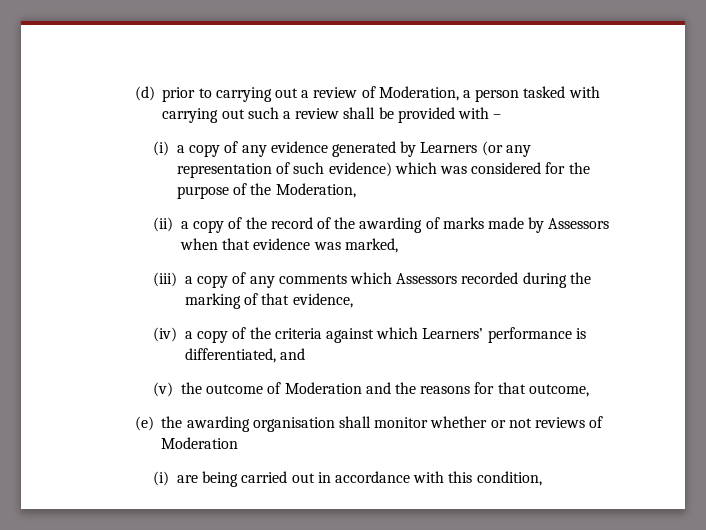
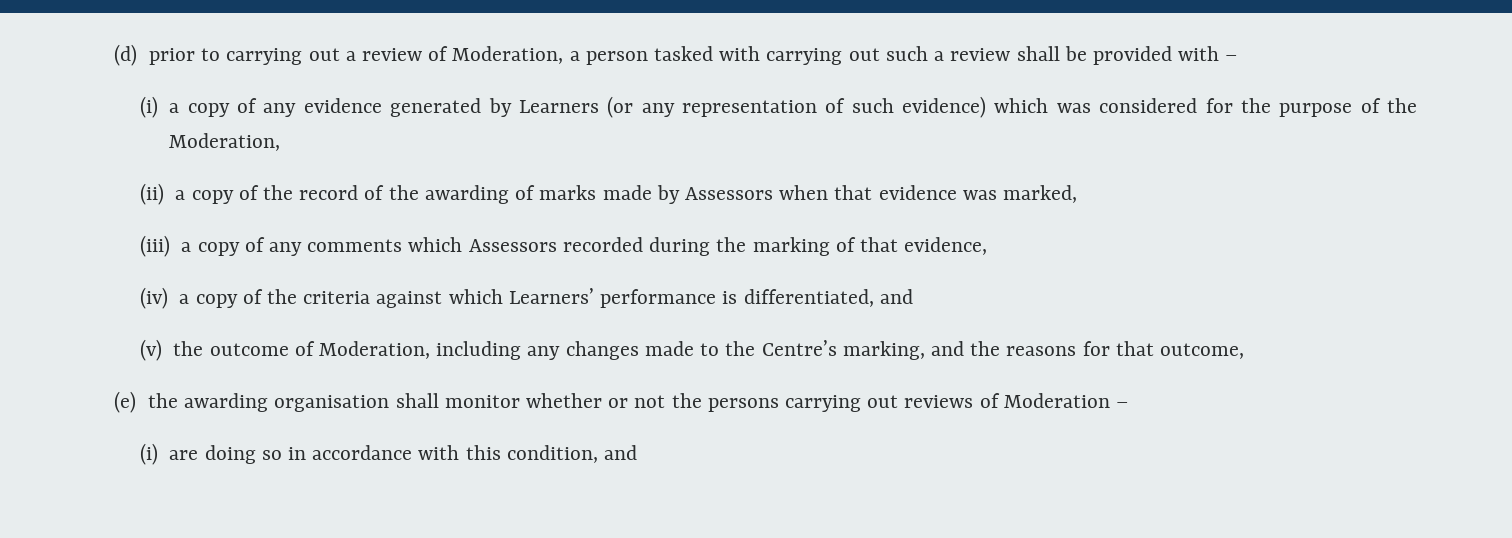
[284,382,362,394] Moderation -> [319,340,925,360] Moderation, including any changes made to the Centre’s marking,
(532, 423) none -> [671,393,899,412] the persons carrying out
(239, 443) none -> [1116,402,1129,408] –
[202,471,315,487] being carried out -> [204,445,282,464] doing so
(542, 478) none -> [604,445,638,460] and

